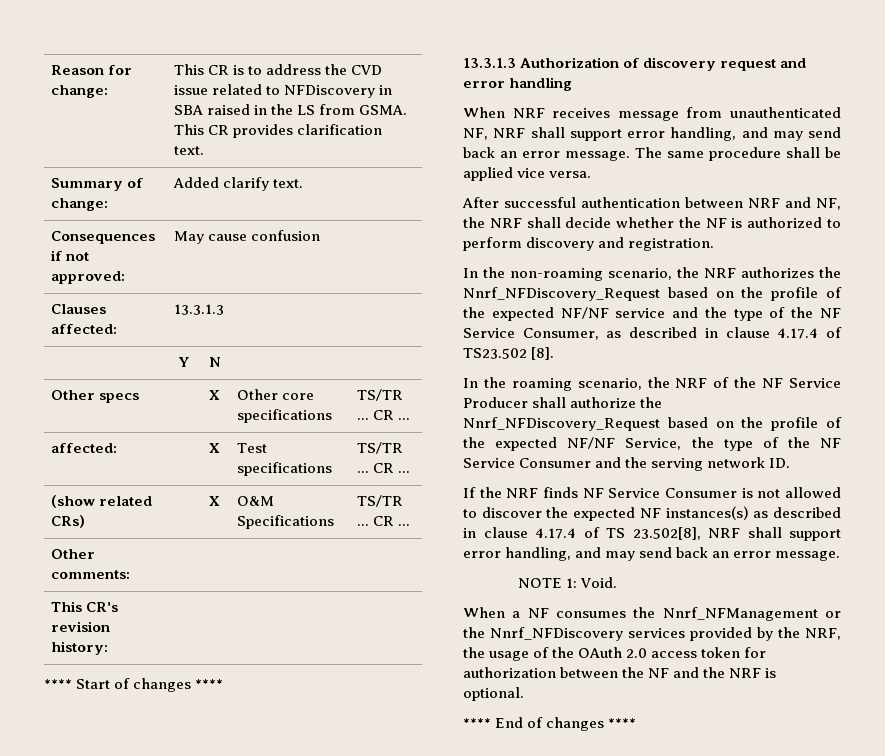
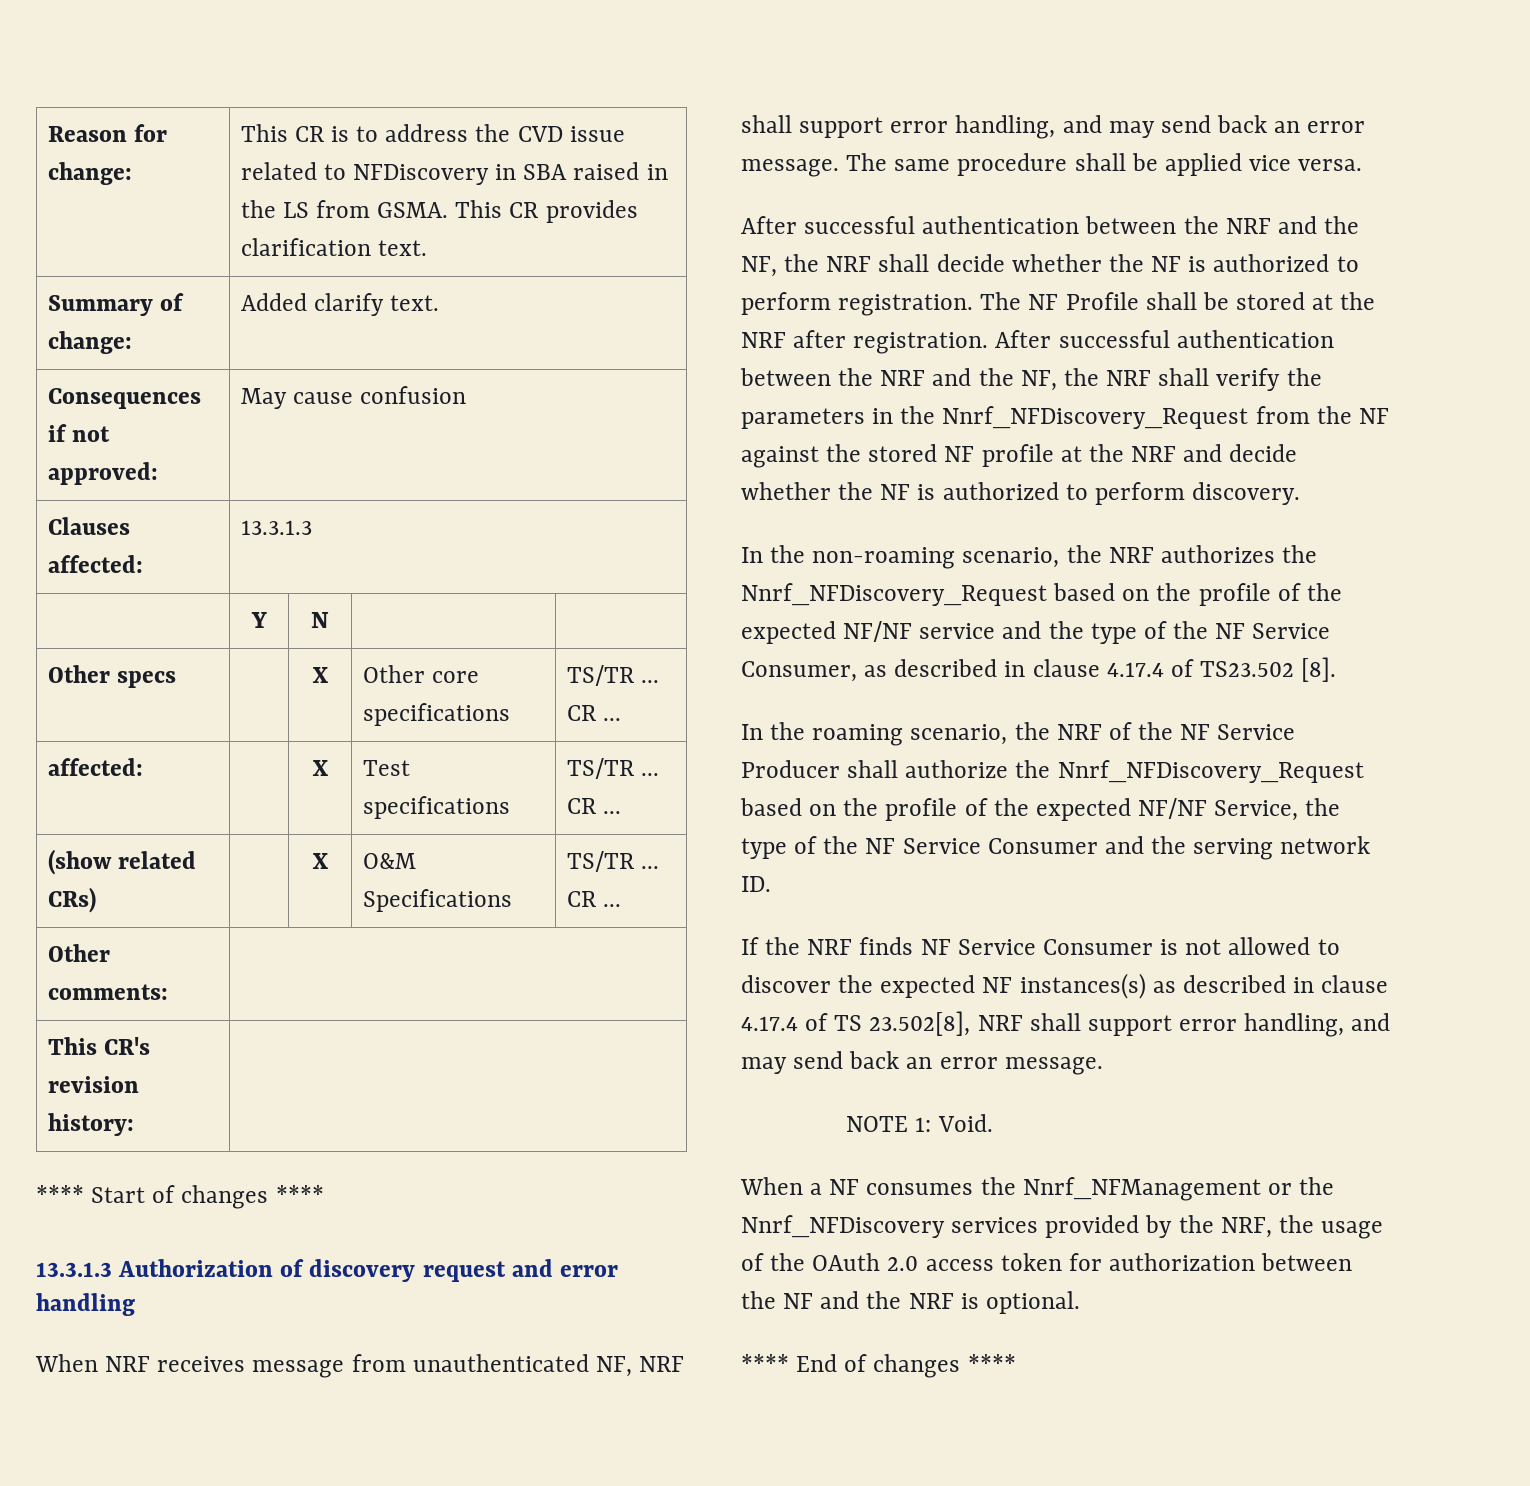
[748,197,811,208] NRF and -> [1183,216,1360,234] the NRF and the
[526,237,715,251] discovery and registration. -> [838,292,1376,316] [741,330,1334,354] [740,368,1322,391] [741,406,1389,429] [741,444,1298,468] [741,482,1301,505] registration. The NF Profile shall be stored at the NRF after registration. After successful authentication between the NRF and the NF, the NRF shall verify the parameters in the Nnrf_NFDiscovery_Request from the NF against the stored NF profile at the NRF and decide whether the NF is authorized to perform discovery.

